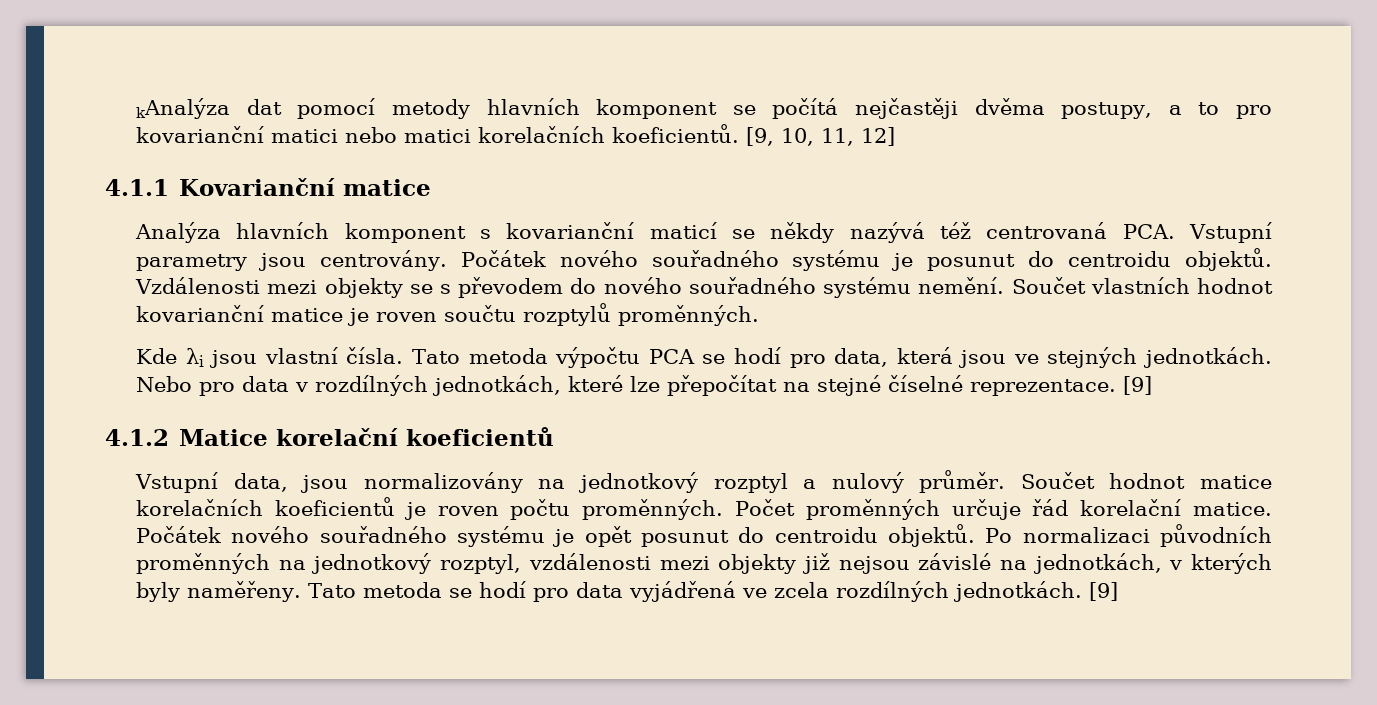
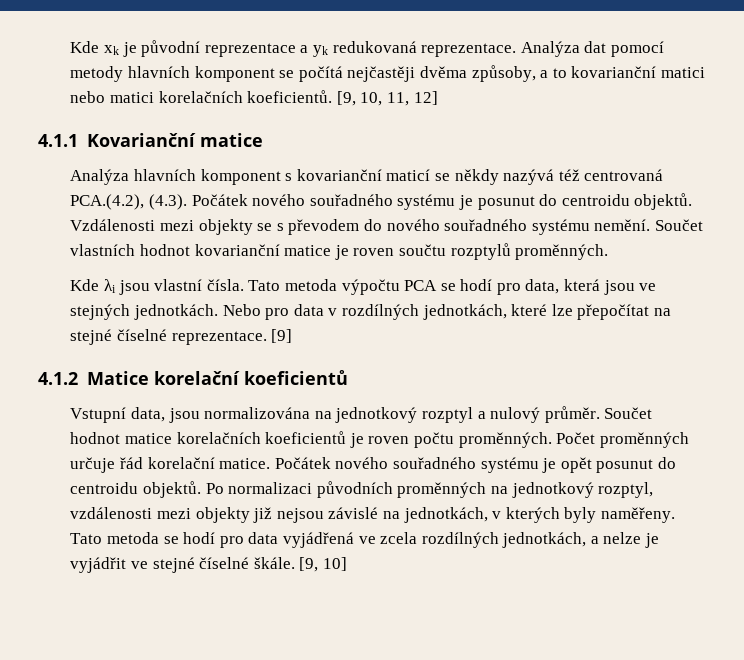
[136,98,231,119] kAnalýza -> [70,40,580,57] Kde xk je původní reprezentace a yk redukovaná reprezentace. Analýza
[1061,102,1153,119] postupy, -> [471,65,536,82] způsoby,
[1236,105,1273,119] pro -> (567, 73) none
[1122,222,1272,243] [136,250,447,271] PCA. Vstupní parametry jsou centrovány. -> [70,194,187,210] PCA.(4.2), (4.3).
[363,472,523,493] normalizovány -> [204,407,311,419] normalizována
[953,581,1119,602] jednotkách. [9] -> [502,532,660,548] [70,557,347,573] jednotkách, a nelze je vyjádřit ve stejné číselné škále. [9, 10]

